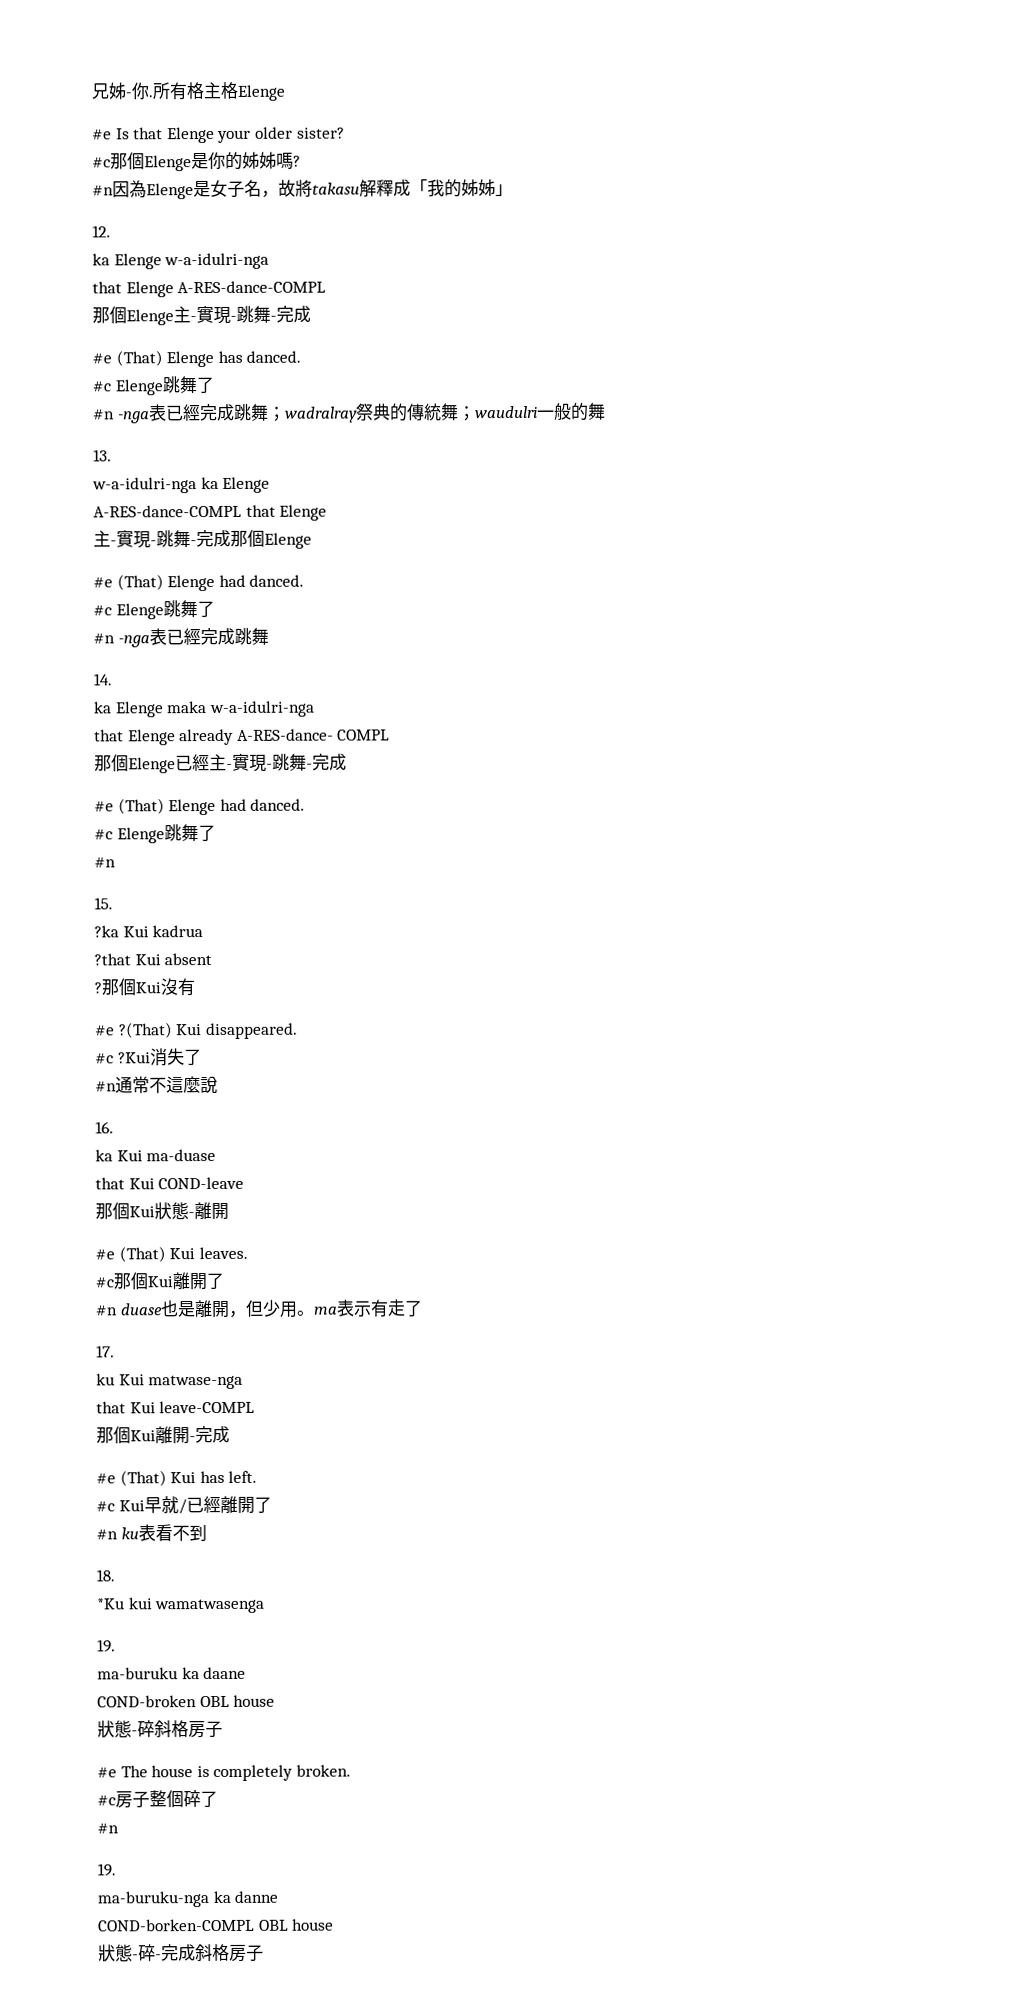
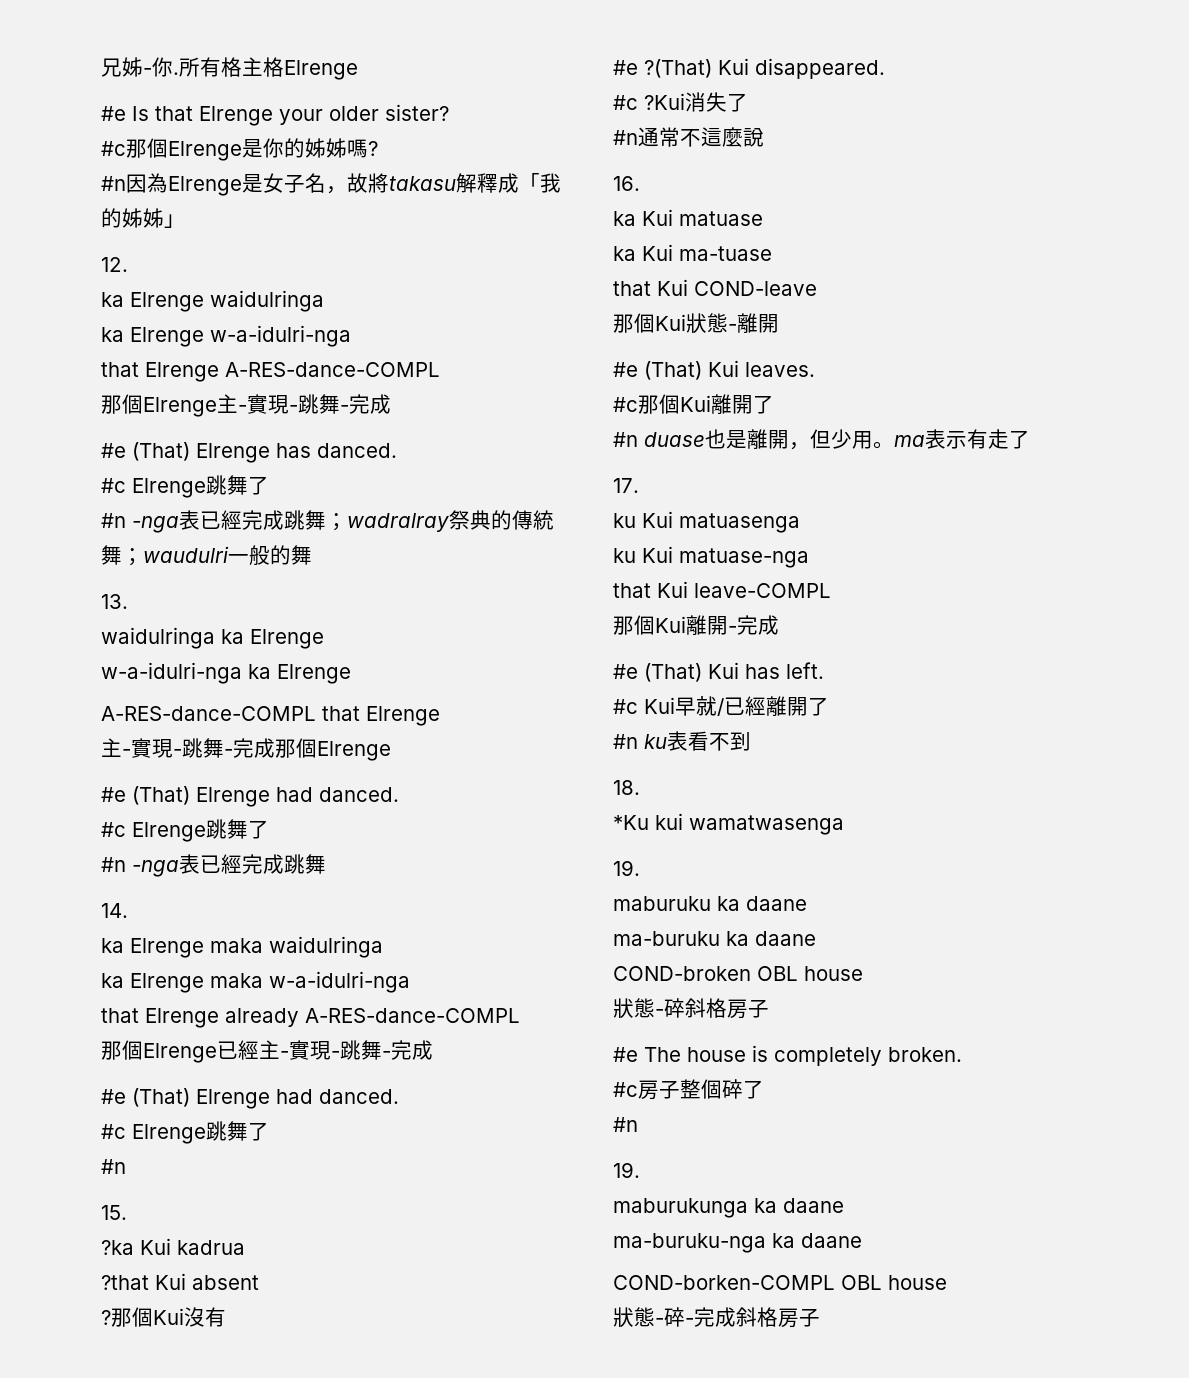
[237,84,286,101] Elenge -> [284,60,358,80] Elrenge
[166,126,215,144] Elenge -> [199,106,273,126] Elrenge
[144,155,192,172] Elenge -> [168,141,242,161] Elrenge
[146,183,194,200] Elenge -> [168,176,242,196] Elrenge
[113,252,270,270] [92,280,327,298] [92,305,311,326] [92,350,215,368] Elenge w-a-idulri-nga // that Elenge A-RES-dance-COMPL // 那個Elenge主-實現-跳舞-完成 // #e (That) Elenge -> [130,290,324,312] [101,325,351,347] [101,362,440,382] [101,394,391,417] [101,442,270,463] Elrenge waidulringa // ka Elrenge w-a-idulri-nga // that Elrenge A-RES-dance-COMPL // 那個Elrenge主-實現-跳舞-完成 // #e (That) Elrenge
[114,379,163,396] Elenge -> [132,478,206,498] Elrenge
(112, 455) none -> [101,627,324,649] // waidulringa ka Elrenge
[222,476,271,493] Elenge -> [277,664,351,684] Elrenge
[279,504,328,521] Elenge -> [366,706,440,726] Elrenge
[264,532,312,549] [93,574,305,592] [93,603,164,620] Elenge // #e (That) Elenge had danced. // #c Elenge -> [317,741,391,761] [101,786,399,807] [101,822,206,842] Elrenge // #e (That) Elrenge had danced. // #c Elrenge
[114,701,164,718] Elenge -> [130,936,383,958] [101,973,204,993] Elrenge maka waidulringa // ka Elrenge
[127,728,391,746] [94,754,176,774] Elenge already A-RES-dance- COMPL // 那個Elenge -> [145,1008,520,1028] [101,1040,217,1063] Elrenge already A-RES-dance-COMPL // 那個Elrenge
[168,798,306,816] [94,827,165,844] Elenge had danced. // #c Elenge -> [196,1089,399,1109] [101,1124,206,1144] Elrenge had danced. // #c Elrenge
[146,1148,217,1162] ma-duase -> [679,211,763,226] [613,244,772,261] matuase // ka Kui ma-tuase
[148,1374,244,1390] matwase-nga -> [679,513,800,533] [613,546,809,568] matuasenga // ku Kui matuase-nga
(116, 1646) none -> [613,896,807,911] // maburuku ka daane
(116, 1870) none -> [613,1198,844,1218] // maburukunga ka daane
[234,1890,279,1903] danne -> [801,1233,862,1248] daane

